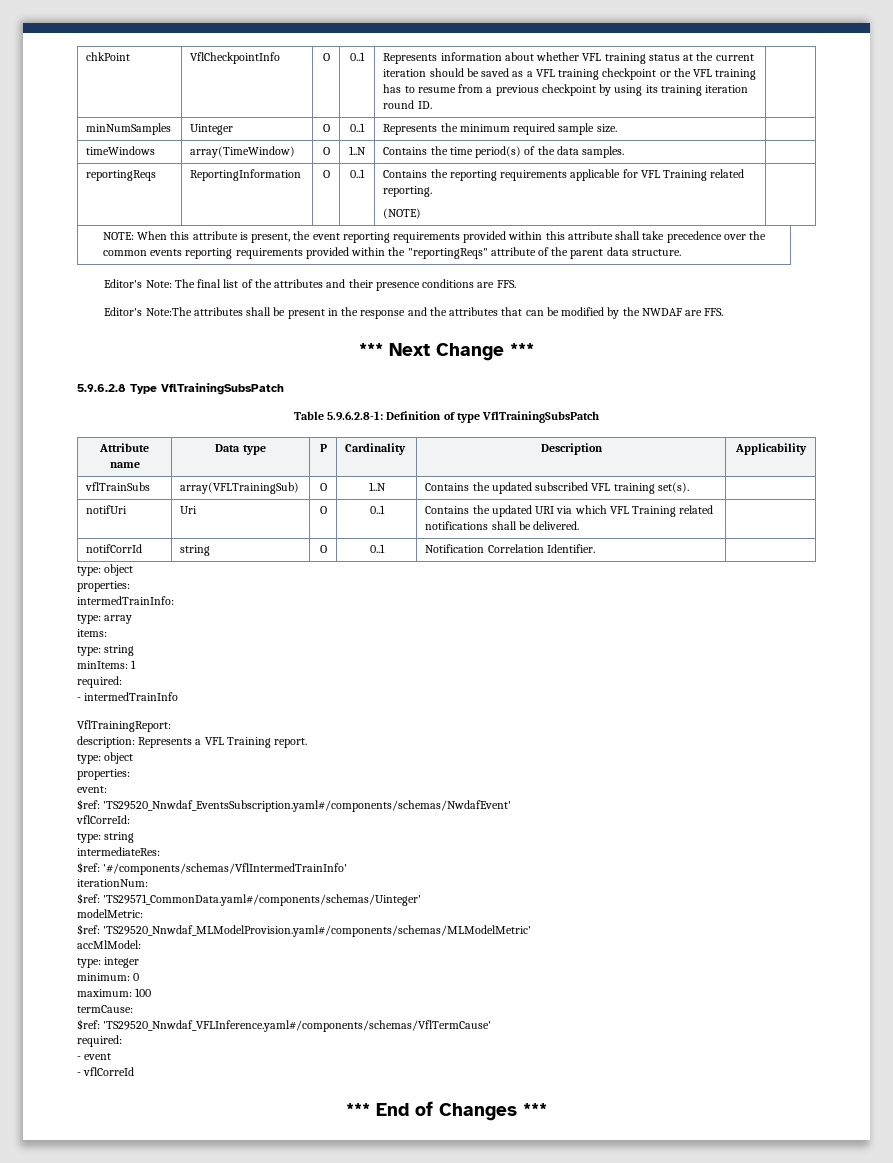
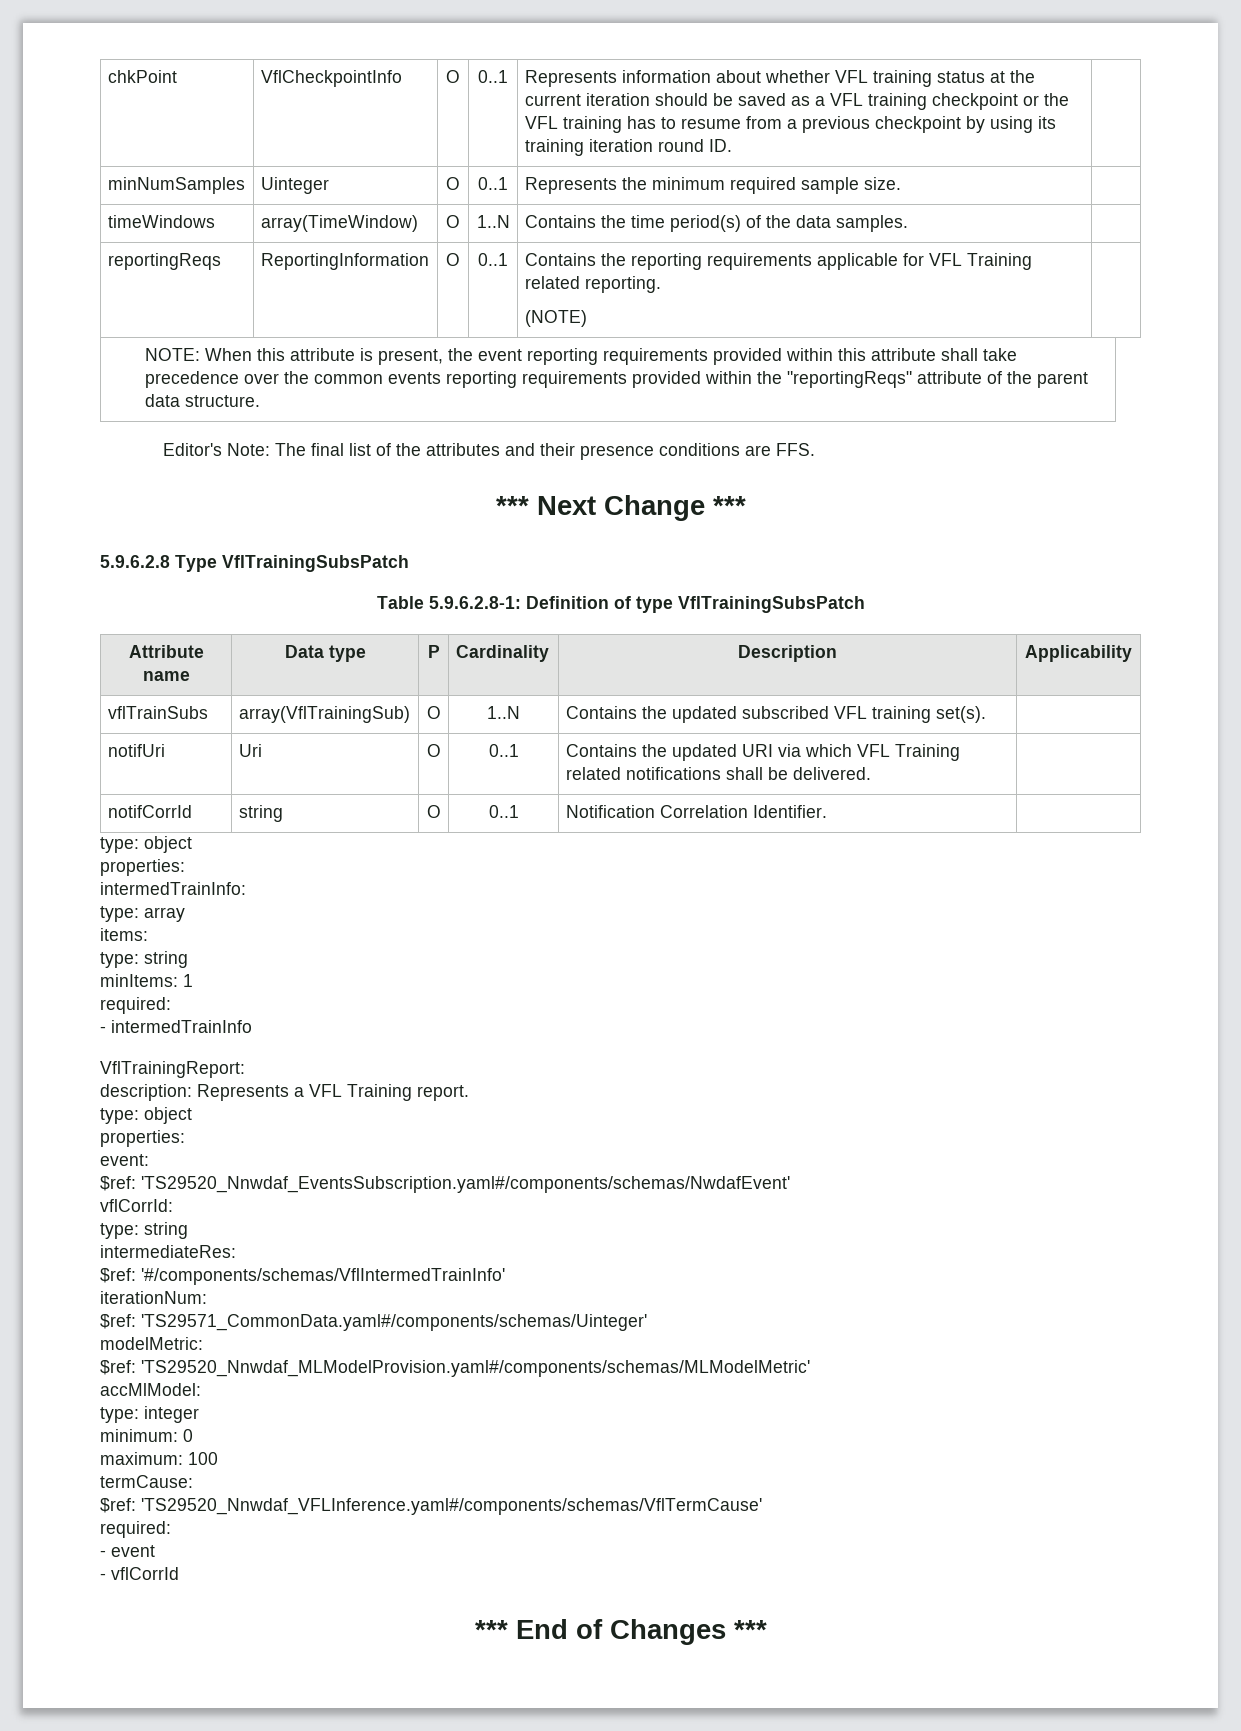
[104,307,724,319] // Editor's Note:The attributes shall be present in the response and the attributes that can be modified by the NWDAF are FFS. -> (815, 449) none
[180,482,300,494] array(VFLTrainingSub) -> [238,706,410,723] array(VflTrainingSub)
[76,815,130,824] vflCorreId: -> [100,1199,173,1212] vflCorrId:
[83,1067,135,1076] vflCorreId -> [111,1567,179,1580] vflCorrId

